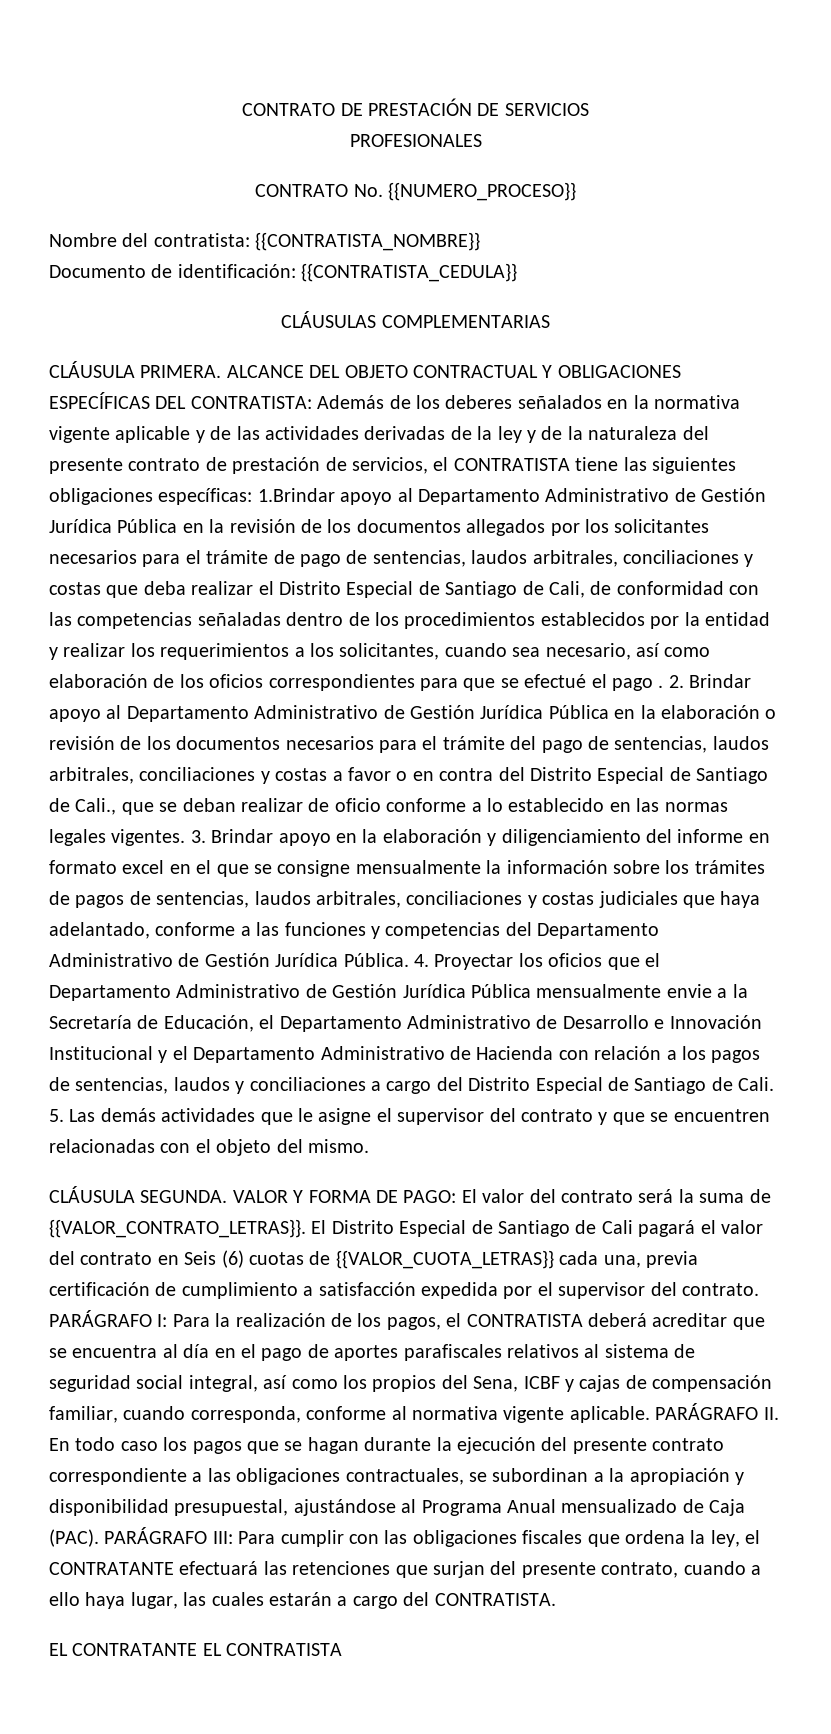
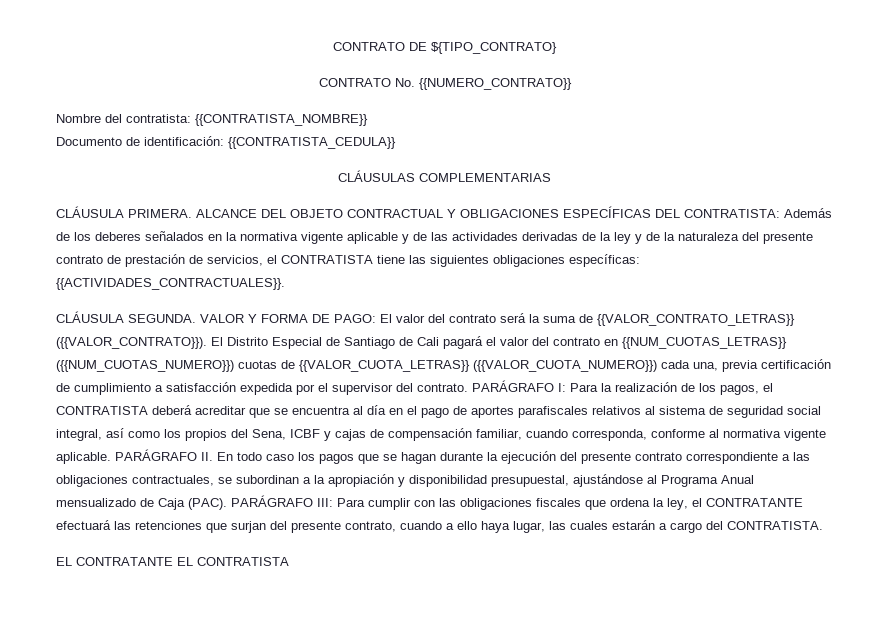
[367,98,589,116] [349,134,482,147] PRESTACIÓN DE SERVICIOS // PROFESIONALES -> [431,42,557,54] ${TIPO_CONTRATO}
[387,182,576,201] {{NUMERO_PROCESO}} -> [418,78,572,90] {{NUMERO_CONTRATO}}
[257,488,767,505] [49,519,710,536] [49,550,754,567] [49,581,760,598] [49,612,770,629] [49,643,711,660] [49,674,752,691] [49,705,777,722] [49,736,769,753] [49,767,769,784] [49,798,728,815] [49,829,770,846] [49,860,765,877] [49,891,761,908] [49,922,660,939] [49,953,660,970] [49,984,748,1001] [49,1015,762,1032] [49,1046,761,1063] [49,1077,775,1094] [49,1108,770,1125] [49,1139,369,1156] 1.Brindar apoyo al Departamento Administrativo de Gestión Jurídica Pública en la revisión de los documentos allegados por los solicitantes necesarios para el trámite de pago de sentencias, laudos arbitrales, conciliaciones y costas que deba realizar el Distrito Especial de Santiago de Cali, de conformidad con las competencias señaladas dentro de los procedimientos establecidos por la entidad y realizar los requerimientos a los solicitantes, cuando sea necesario, así como elaboración de los oficios correspondientes para que se efectué el pago . 2. Brindar apoyo al Departamento Administrativo de Gestión Jurídica Pública en la elaboración o revisión de los documentos necesarios para el trámite del pago de sentencias, laudos arbitrales, conciliaciones y costas a favor o en contra del Distrito Especial de Santiago de Cali., que se deban realizar de oficio conforme a lo establecido en las normas legales vigentes. 3. Brindar apoyo en la elaboración y diligenciamiento del informe en formato excel en el que se consigne mensualmente la información sobre los trámites de pagos de sentencias, laudos arbitrales, conciliaciones y costas judiciales que haya adelantado, conforme a las funciones y competencias del Departamento Administrativo de Gestión Jurídica Pública. 4. Proyectar los oficios que el Departamento Administrativo de Gestión Jurídica Pública mensualmente envie a la Secretaría de Educación, el Departamento Administrativo de Desarrollo e Innovación Institucional y el Departamento Administrativo de Hacienda con relación a los pagos de sentencias, laudos y conciliaciones a cargo del Distrito Especial de Santiago de Cali. 5. Las demás actividades que le asigne el supervisor del contrato y que se encuentren relacionadas con el objeto del mismo. -> [56,278,285,290] {{ACTIVIDADES_CONTRACTUALES}}.
[49,1219,306,1238] {{VALOR_CONTRATO_LETRAS}}. -> [597,314,795,326] [56,337,207,349] {{VALOR_CONTRATO_LETRAS}} ({{VALOR_CONTRATO}}).
[184,1250,244,1268] Seis (6) -> [622,337,787,349] [56,360,234,372] {{NUM_CUOTAS_LETRAS}} ({{NUM_CUOTAS_NUMERO}})
(554, 1259) none -> [473,360,657,372] ({{VALOR_CUOTA_NUMERO}})

